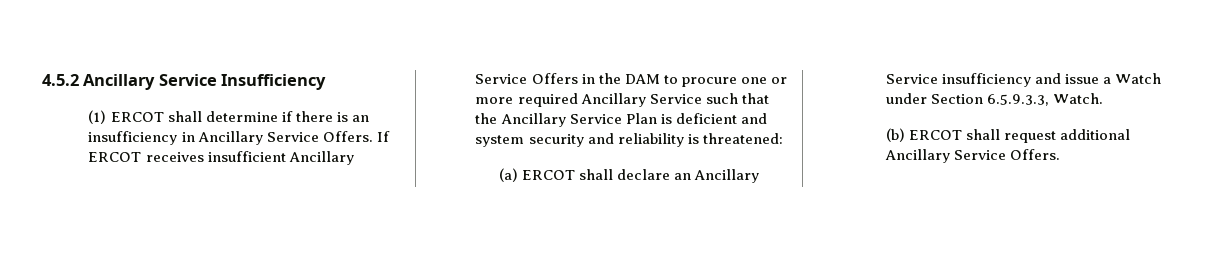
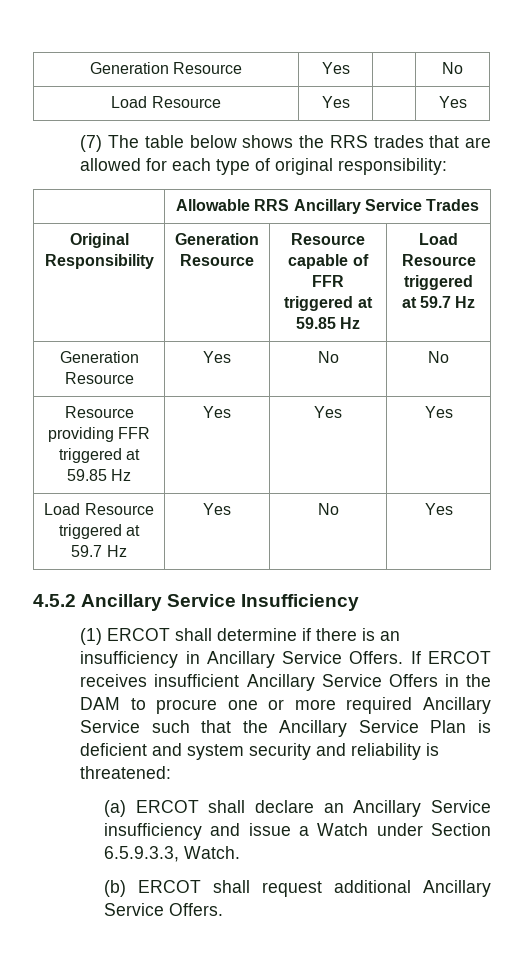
(42, 80) none -> [89,62,243,74] [321,62,350,74] [442,62,463,74] [111,96,221,108] [321,96,350,108] [438,96,467,108] [80,135,491,152] [80,158,448,175] [175,199,480,214] [69,233,129,248] [44,254,154,269] [175,233,259,245] [180,254,254,266] [291,233,365,245] [288,254,369,269] [312,275,344,287] [284,296,373,311] [295,317,361,329] [419,233,458,245] [401,254,476,266] [404,275,473,290] [401,296,476,308] [59,351,139,363] [64,372,134,384] [203,351,231,363] [317,351,339,363] [428,351,449,363] [64,406,134,418] [47,427,151,442] [58,448,141,463] [66,469,132,481] [203,406,231,418] [314,406,342,418] [424,406,453,418] [44,503,154,515] [58,524,141,539] [71,545,127,557] [203,503,231,515] [317,503,339,515] [424,503,453,515] Generation Resource | Yes | | No // Load Resource | Yes | | Yes // (7) The table below shows the RRS trades that are allowed for each type of original responsibility: // | Allowable RRS Ancillary Service Trades // Original Responsibility | Generation Resource | Resource capable of FFR triggered at 59.85 Hz | Load Resource triggered at 59.7 Hz // Generation Resource | Yes | No | No // Resource providing FFR triggered at 59.85 Hz | Yes | Yes | Yes // Load Resource triggered at 59.7 Hz | Yes | No | Yes //

